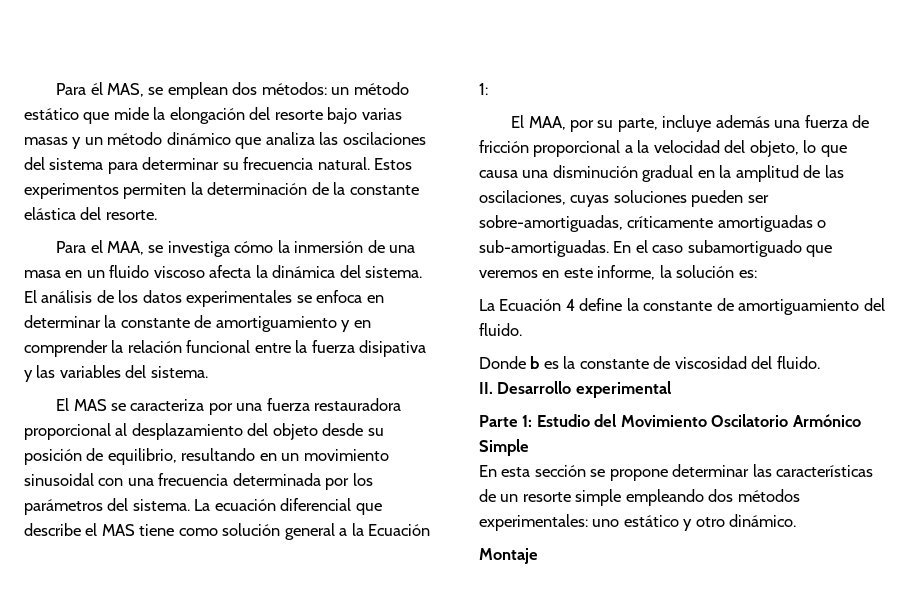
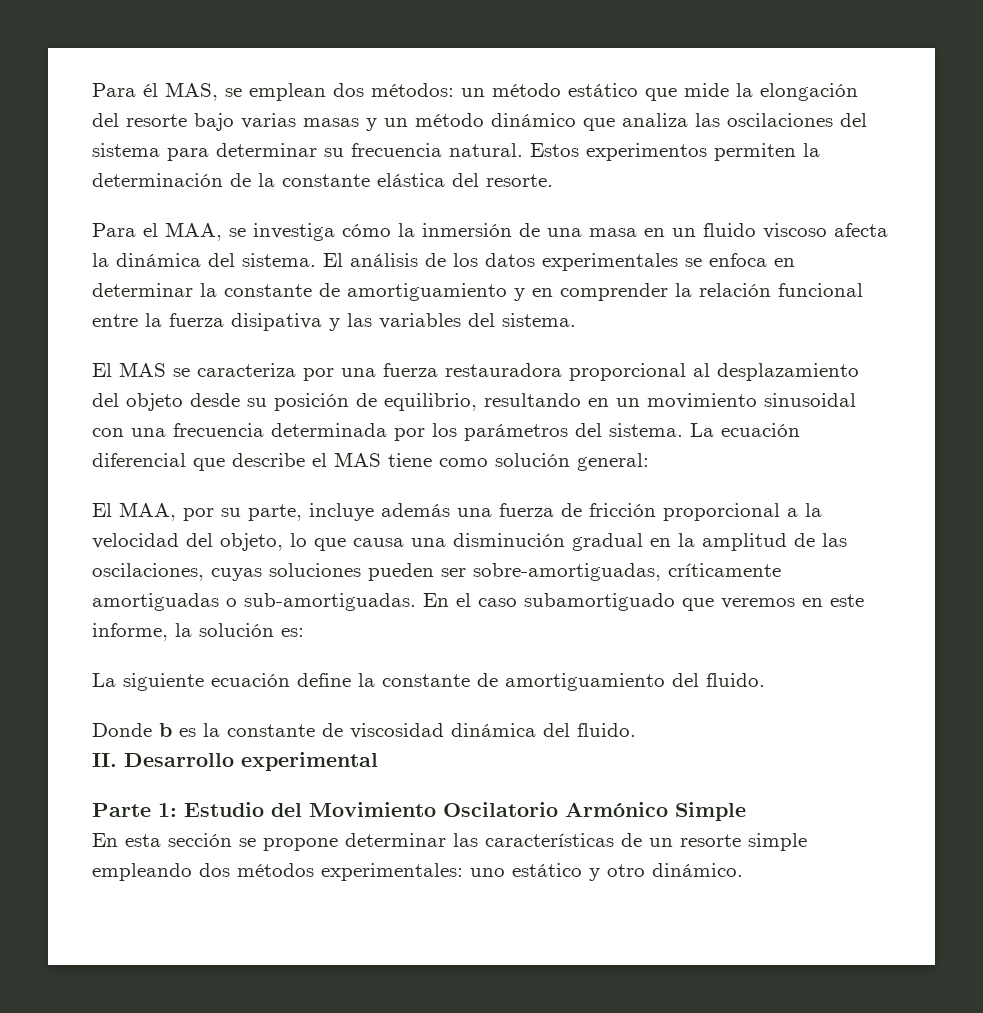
[284,523,431,540] [479,83,488,95] general a la Ecuación 1: -> [577,453,649,471] general:
[499,299,575,311] Ecuación 4 -> [123,673,290,691] siguiente ecuación
(747, 362) none -> [451,723,536,737] dinámica
[479,548,538,564] // Montaje -> (743, 870) none

